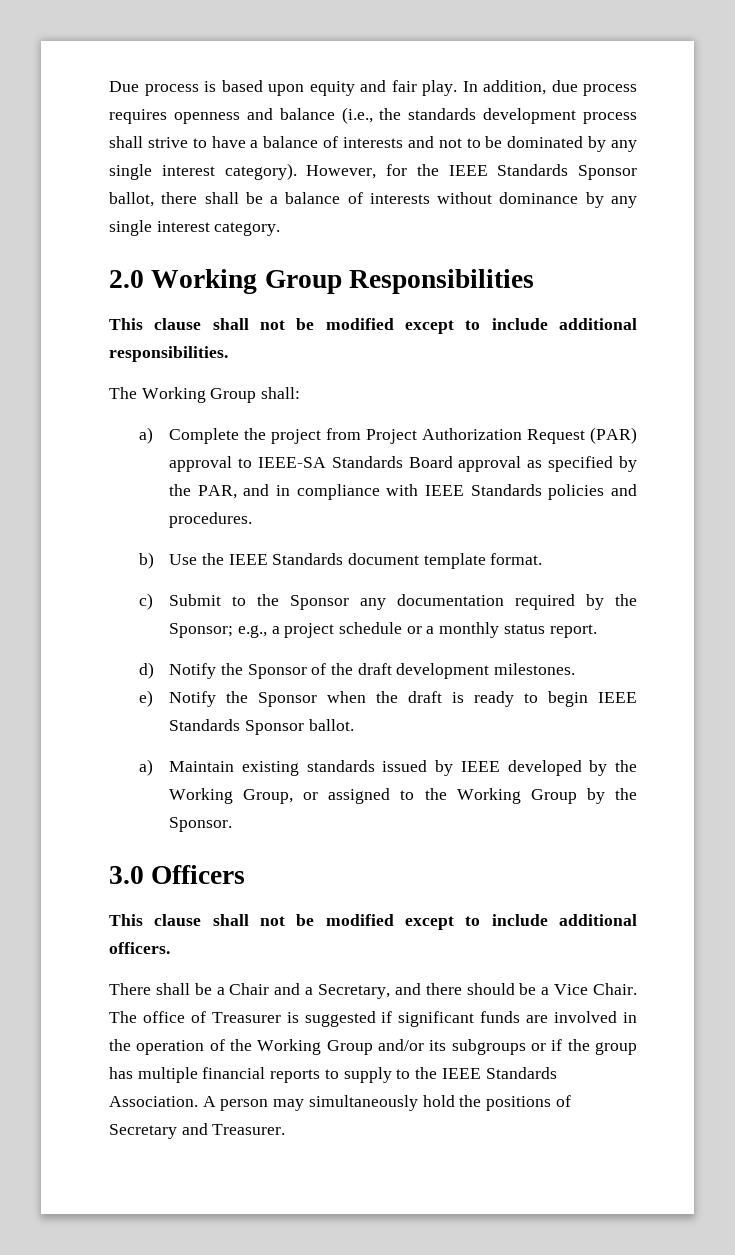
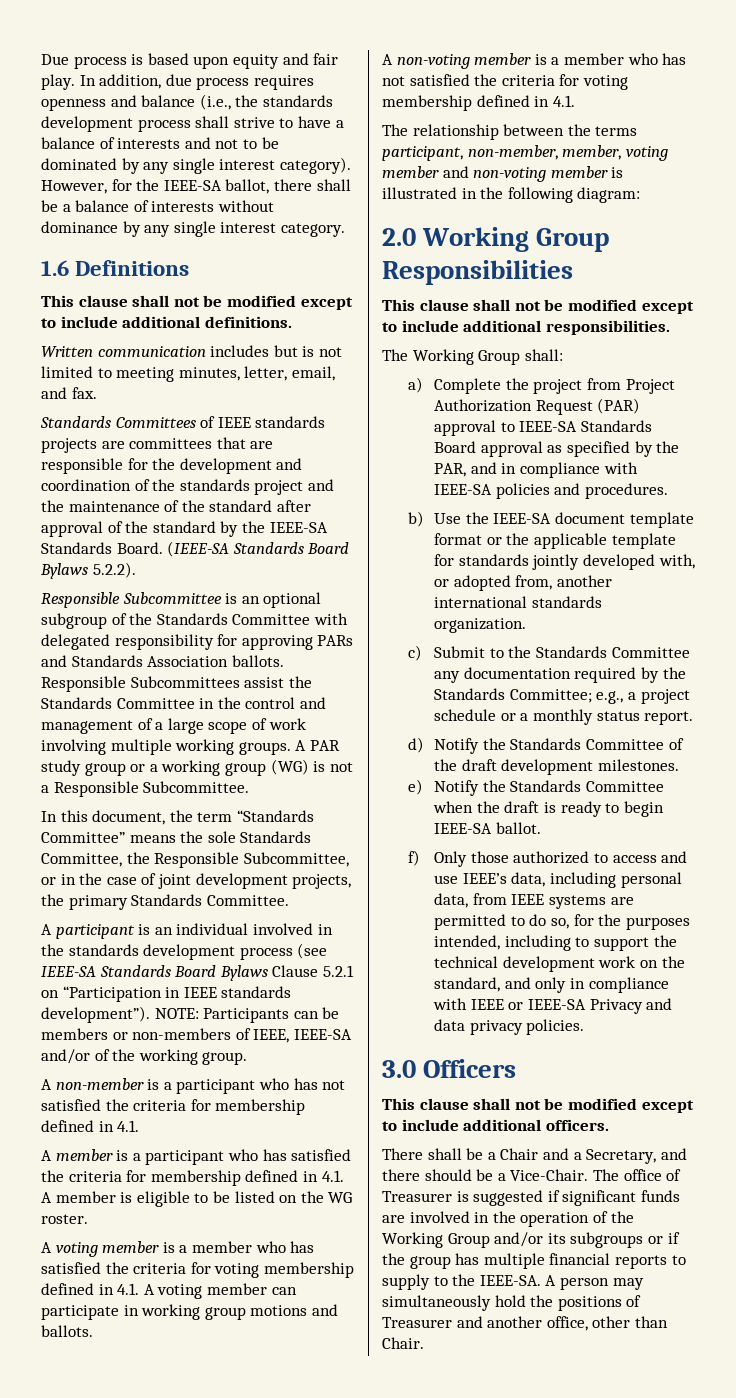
[448,164,637,180] IEEE Standards Sponsor -> [163,180,222,191] IEEE-SA
(281, 229) none -> [41,260,190,276] [41,295,353,310] [41,316,292,328] [41,345,342,357] [41,366,335,382] [41,387,97,399] [40,416,326,428] [41,437,274,453] [41,458,303,474] [41,479,334,495] [41,500,311,512] [41,521,328,537] [41,541,350,557] [40,562,136,579] [41,592,322,608] [41,613,348,629] [41,634,354,650] [41,655,284,667] [41,676,312,692] [41,697,326,709] [41,718,306,734] [41,739,340,755] [41,759,353,776] [41,781,250,797] [41,810,314,825] [41,831,312,843] [41,852,349,868] [41,873,352,889] [41,894,289,910] [41,923,333,939] [41,943,328,960] [41,965,354,981] [41,986,292,1002] [41,1006,340,1023] [41,1028,352,1043] [41,1049,248,1065] [41,1078,346,1094] [41,1099,306,1115] [41,1120,140,1132] [41,1149,352,1165] [41,1170,344,1186] [41,1191,353,1207] [41,1214,88,1224] [41,1241,315,1257] [41,1262,354,1278] [41,1283,297,1299] [41,1304,338,1320] [41,1325,93,1337] [382,53,687,69] [382,74,628,90] [382,95,575,111] [382,124,638,140] [382,145,668,161] [382,166,624,182] [382,187,641,203] // 1.6 Definitions // This clause shall not be modified except to include additional definitions. // Written communication includes but is not limited to meeting minutes, letter, email, and fax. // Standards Committees of IEEE standards projects are committees that are responsible for the development and coordination of the standards project and the maintenance of the standard after approval of the standard by the IEEE-SA Standards Board. (IEEE-SA Standards Board Bylaws 5.2.2). // Responsible Subcommittee is an optional subgroup of the Standards Committee with delegated responsibility for approving PARs and Standards Association ballots. Responsible Subcommittees assist the Standards Committee in the control and management of a large scope of work involving multiple working groups. A PAR study group or a working group (WG) is not a Responsible Subcommittee. // In this document, the term “Standards Committee” means the sole Standards Committee, the Responsible Subcommittee, or in the case of joint development projects, the primary Standards Committee. // A participant is an individual involved in the standards development process (see IEEE-SA Standards Board Bylaws Clause 5.2.1 on “Participation in IEEE standards development”). NOTE: Participants can be members or non-members of IEEE, IEEE-SA and/or of the working group. // A non-member is a participant who has not satisfied the criteria for membership defined in 4.1. // A member is a participant who has satisfied the criteria for membership defined in 4.1. A member is eligible to be listed on the WG roster. // A voting member is a member who has satisfied the criteria for voting membership defined in 4.1. A voting member can participate in working group motions and ballots. // A non-voting member is a member who has not satisfied the criteria for voting membership defined in 4.1. // The relationship between the terms participant, non-member, member, voting member and non-voting member is illustrated in the following diagram:
[425,484,542,496] IEEE Standards -> [434,484,493,495] IEEE-SA
[228,553,543,569] IEEE Standards document template format. -> [493,512,694,528] [434,533,676,549] [434,554,695,570] [434,575,613,591] [434,596,602,608] [434,618,527,633] IEEE-SA document template format or the applicable template for standards jointly developed with, or adopted from, another international standards organization.
[290,595,350,610] Sponsor -> [536,646,690,658] Standards Committee
[169,623,234,638] Sponsor; -> [434,688,592,703] Standards Committee;
[247,664,307,679] Sponsor -> [510,738,665,750] Standards Committee
[258,692,318,707] Sponsor -> [510,780,665,792] Standards Committee
[598,692,638,703] [169,719,354,735] [139,759,637,776] [169,788,637,804] [169,817,233,832] IEEE Standards Sponsor ballot. // a) Maintain existing standards issued by IEEE developed by the Working Group, or assigned to the Working Group by the Sponsor. -> [434,822,541,834] [408,850,688,867] [434,872,682,888] [434,893,634,909] [434,914,690,930] [434,935,677,951] [434,956,685,972] [434,977,669,993] [433,998,673,1014] [434,1019,585,1035] IEEE-SA ballot. // f) Only those authorized to access and use IEEE’s data, including personal data, from IEEE systems are permitted to do so, for the purposes intended, including to support the technical development work on the standard, and only in compliance with IEEE or IEEE-SA Privacy and data privacy policies.
[554,983,637,995] Vice Chair. -> [510,1169,589,1181] Vice-Chair.
[441,1067,557,1079] [109,1096,198,1107] IEEE Standards Association. -> [479,1275,541,1286] IEEE-SA.
[109,1123,286,1139] Secretary and Treasurer. -> [382,1316,668,1331] [382,1337,424,1349] Treasurer and another office, other than Chair.

